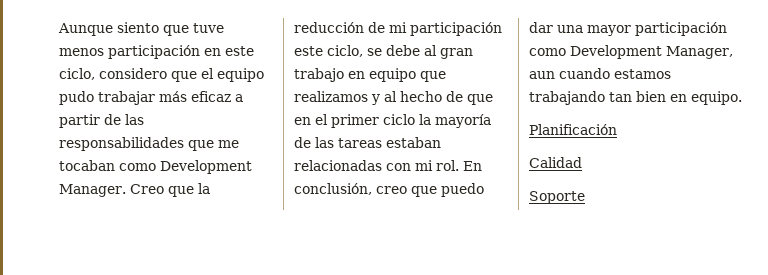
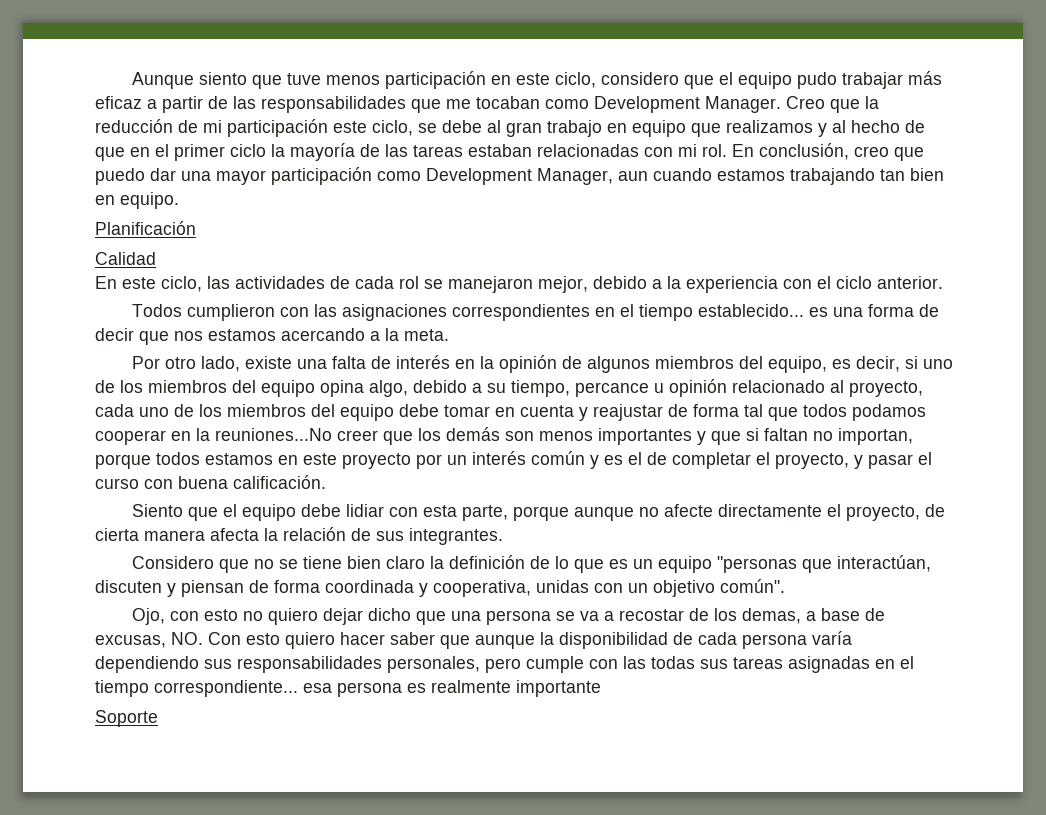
(582, 162) none -> [95,276,943,293] [132,304,940,321] [95,328,449,345] [132,355,954,373] [95,379,923,397] [95,404,926,421] [95,427,913,445] [95,451,932,469] [95,475,326,489] [132,504,946,521] [95,527,503,545] [132,555,932,573] [95,579,785,597] [132,608,886,625] [95,631,852,649] [95,656,914,673] [95,680,601,697] // En este ciclo, las actividades de cada rol se manejaron mejor, debido a la experiencia con el ciclo anterior. // Todos cumplieron con las asignaciones correspondientes en el tiempo establecido... es una forma de decir que nos estamos acercando a la meta. // Por otro lado, existe una falta de interés en la opinión de algunos miembros del equipo, es decir, si uno de los miembros del equipo opina algo, debido a su tiempo, percance u opinión relacionado al proyecto, cada uno de los miembros del equipo debe tomar en cuenta y reajustar de forma tal que todos podamos cooperar en la reuniones...No creer que los demás son menos importantes y que si faltan no importan, porque todos estamos en este proyecto por un interés común y es el de completar el proyecto, y pasar el curso con buena calificación. // Siento que el equipo debe lidiar con esta parte, porque aunque no afecte directamente el proyecto, de cierta manera afecta la relación de sus integrantes. // Considero que no se tiene bien claro la definición de lo que es un equipo "personas que interactúan, discuten y piensan de forma coordinada y cooperativa, unidas con un objetivo común". // Ojo, con esto no quiero dejar dicho que una persona se va a recostar de los demas, a base de excusas, NO. Con esto quiero hacer saber que aunque la disponibilidad de cada persona varía dependiendo sus responsabilidades personales, pero cumple con las todas sus tareas asignadas en el tiempo correspondiente... esa persona es realmente importante

